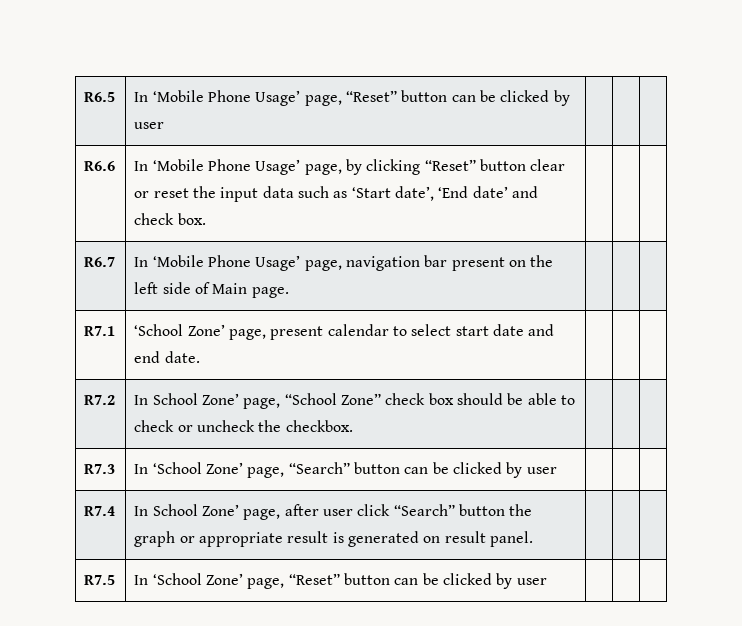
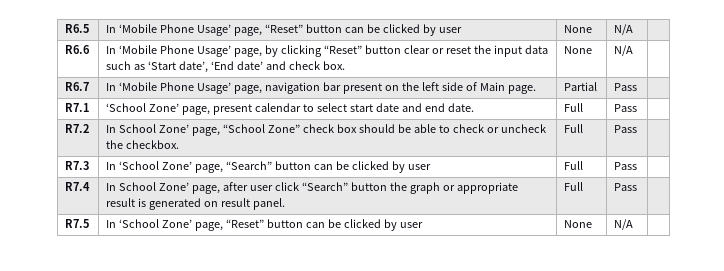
(165, 125) | -> [564,25,593,33] [614,24,634,35] None | N/A
(206, 219) | -> [564,46,593,54] [614,45,634,56] None | N/A
(289, 292) | -> [564,82,598,91] [614,83,638,91] Partial | Pass
(200, 357) | -> [564,103,584,112] [614,104,638,112] Full | Pass
(353, 426) | -> [564,124,584,133] [614,125,638,133] Full | Pass
(557, 470) | -> [564,161,584,170] [614,162,638,170] Full | Pass
(533, 539) | -> [564,182,584,191] [614,183,638,191] Full | Pass
(547, 581) | -> [564,220,593,228] [614,219,634,230] None | N/A

